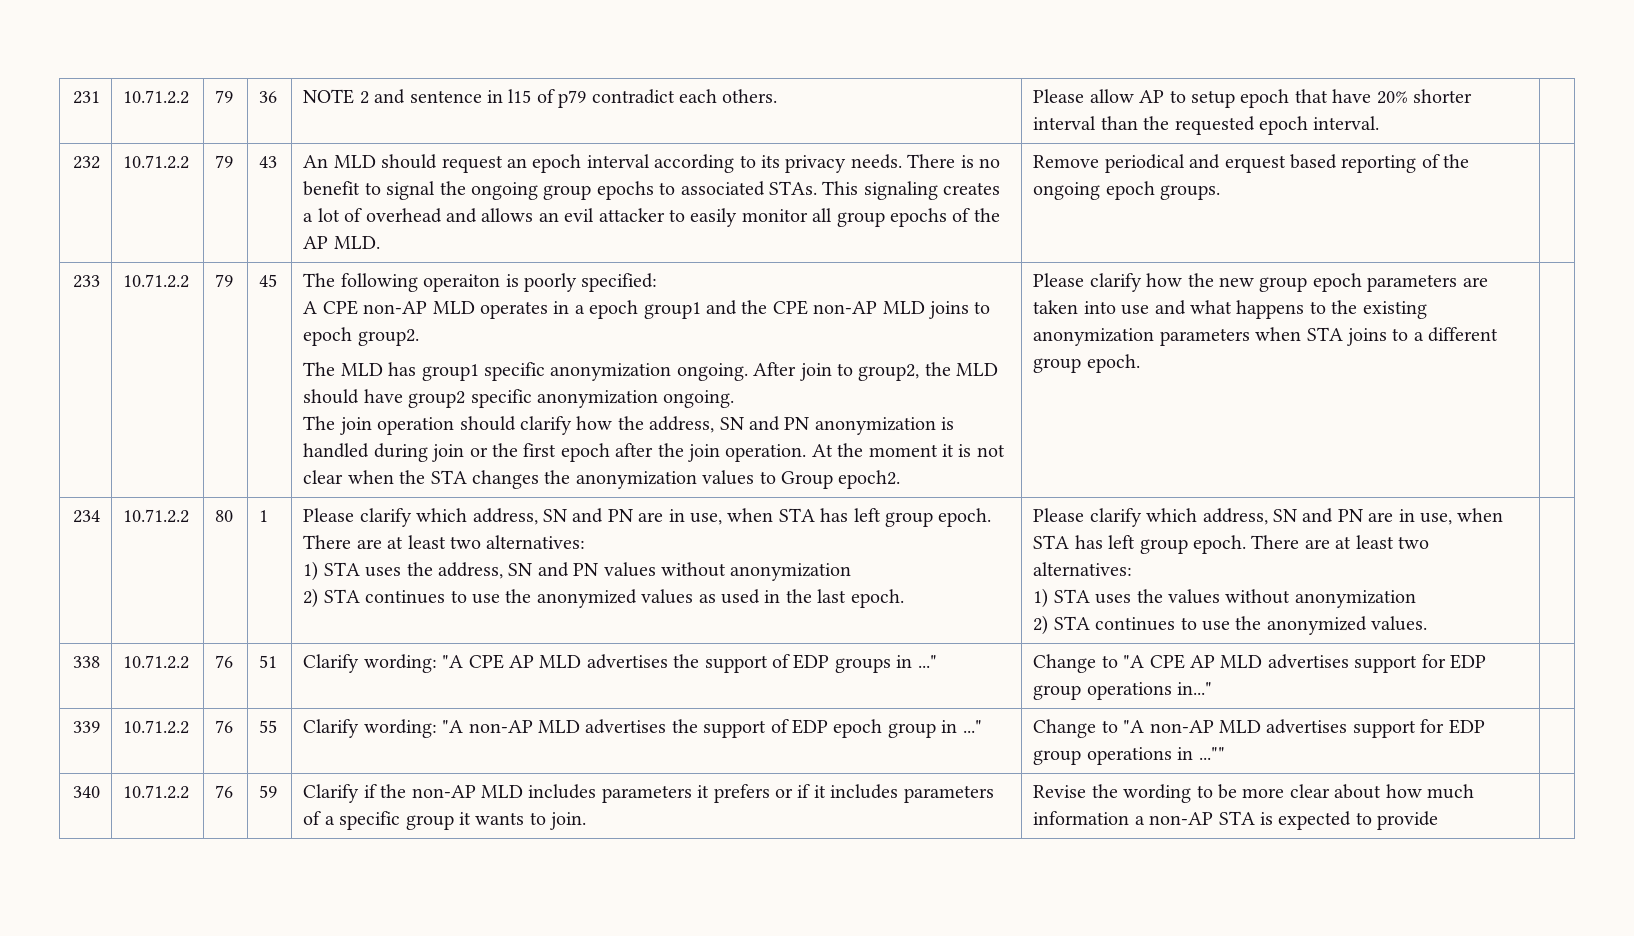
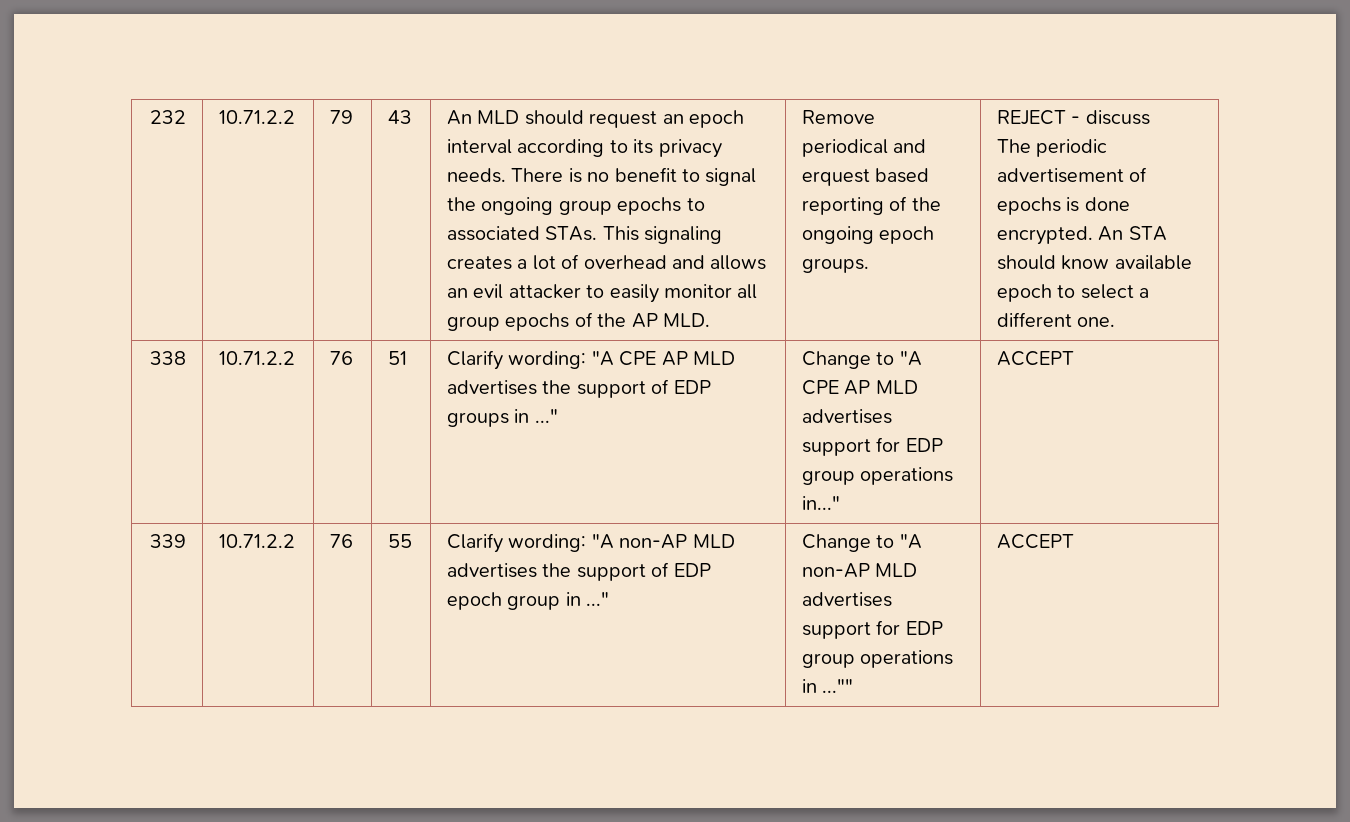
[72,91,100,104] [123,90,190,104] [215,90,234,103] [259,91,278,103] [303,89,778,108] [1033,89,1473,108] [1033,116,1380,135] 231 | 10.71.2.2 | 79 | 36 | NOTE 2 and sentence in l15 of p79 contradict each others. | Please allow AP to setup epoch that have 20% shorter interval than the requested epoch interval. | // -> (149, 117) none
[72,275,100,288] [123,274,190,288] [215,274,234,287] [259,274,278,287] [303,273,658,292] [303,300,991,319] [303,327,419,346] [303,362,999,381] [303,389,735,408] [303,416,955,435] [303,443,1005,462] [303,470,901,489] [1033,273,1488,292] [1033,300,1427,319] [1033,327,1499,346] [1033,354,1140,373] [72,510,100,523] [123,509,190,523] [215,510,234,522] [259,510,269,522] [303,508,992,527] [303,535,586,549] [303,561,852,581] [303,588,904,608] [1033,508,1504,527] [1033,535,1430,554] [1033,562,1133,576] [1033,588,1416,608] [1033,615,1428,635] // 233 | 10.71.2.2 | 79 | 45 | The following operaiton is poorly specified: // A CPE non-AP MLD operates in a epoch group1 and the CPE non-AP MLD joins to epoch group2. // The MLD has group1 specific anonymization ongoing. After join to group2, the MLD should have group2 specific anonymization ongoing. // The join operation should clarify how the address, SN and PN anonymization is handled during join or the first epoch after the join operation. At the moment it is not clear when the STA changes the anonymization values to Group epoch2. | Please clarify how the new group epoch parameters are taken into use and what happens to the existing anonymization parameters when STA joins to a different group epoch. | // 234 | 10.71.2.2 | 80 | 1 | Please clarify which address, SN and PN are in use, when STA has left group epoch. There are at least two alternatives: // 1) STA uses the address, SN and PN values without anonymization // 2) STA continues to use the anonymized values as used in the last epoch. | Please clarify which address, SN and PN are in use, when STA has left group epoch. There are at least two alternatives: // 1) STA uses the values without anonymization // 2) STA continues to use the anonymized values. | -> [997,110,1150,125] [997,139,1108,157] [997,167,1148,183] [997,197,1130,215] [997,226,1167,245] [997,255,1192,270] [997,284,1150,302] [997,312,1116,327] REJECT - discuss // The periodic advertisement of epochs is done encrypted. An STA should know available epoch to select a different one.
(1213, 688) none -> [997,351,1075,366] ACCEPT
[72,786,100,798] [123,785,190,799] [215,785,234,798] [259,785,278,798] [303,784,994,803] [303,811,587,830] [1033,784,1475,803] [1033,811,1439,830] // 340 | 10.71.2.2 | 76 | 59 | Clarify if the non-AP MLD includes parameters it prefers or if it includes parameters of a specific group it wants to join. | Revise the wording to be more clear about how much information a non-AP STA is expected to provide | -> [997,534,1075,549] ACCEPT

